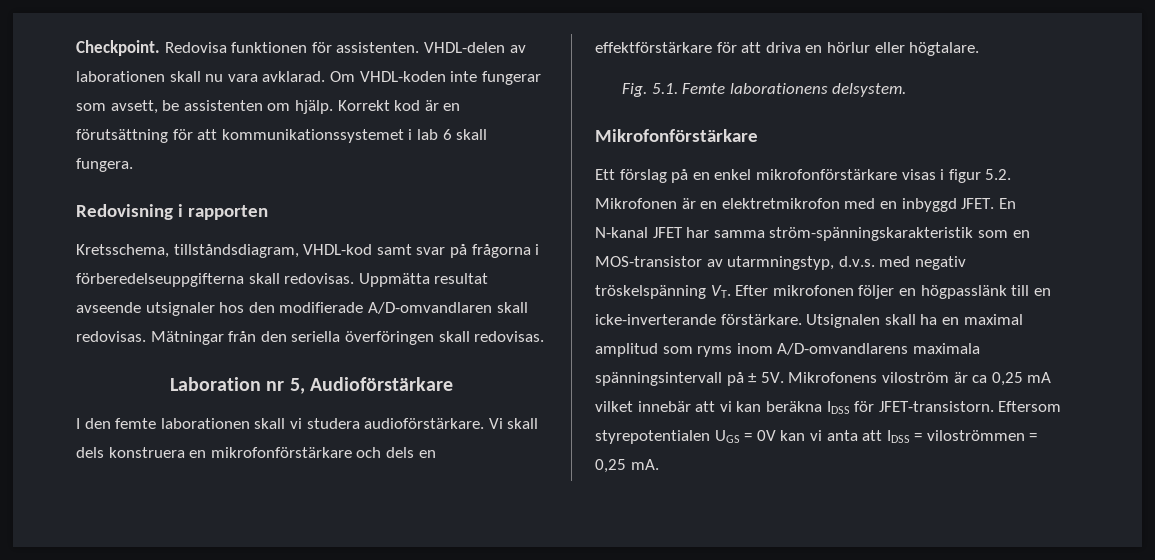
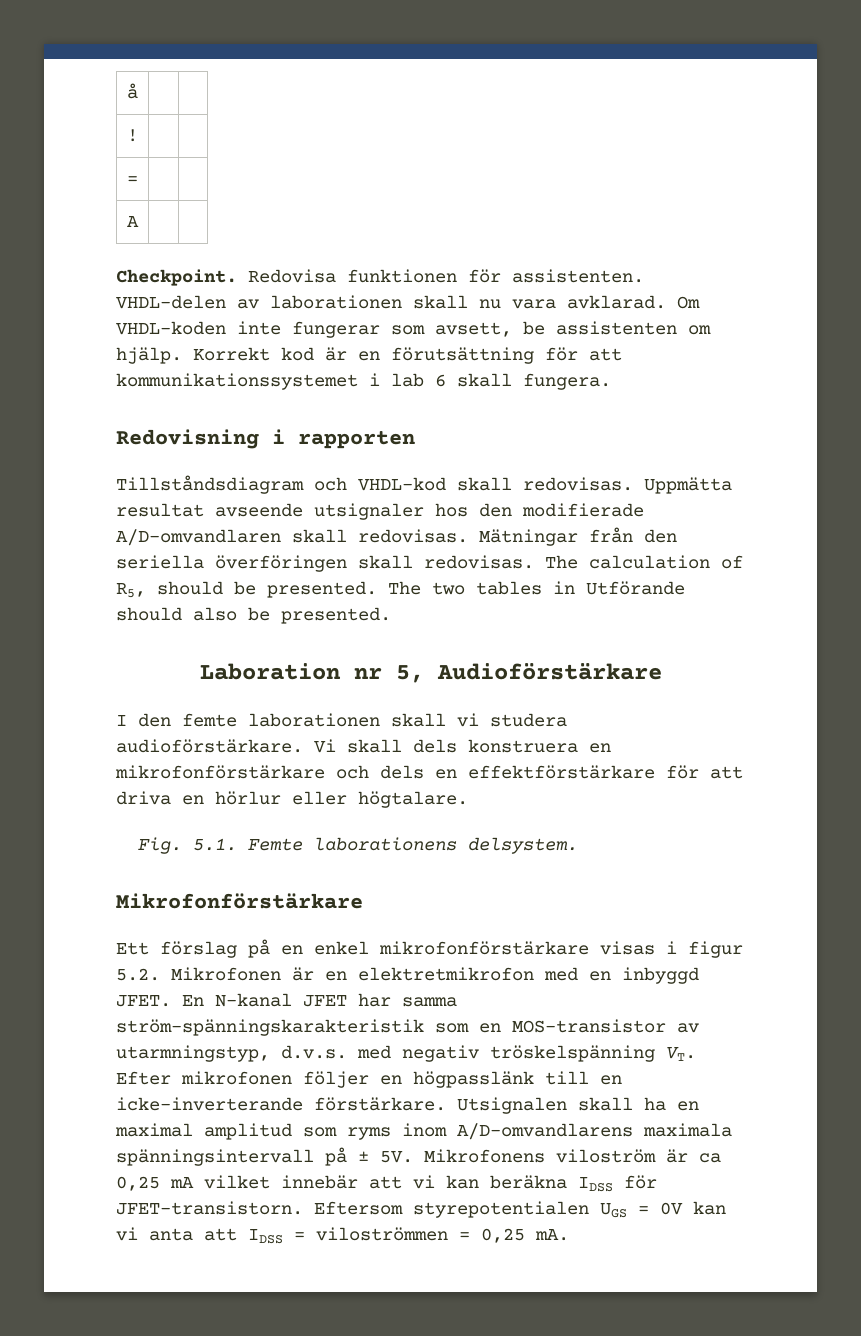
(76, 48) none -> [127,83,138,99] [127,129,138,142] [127,176,138,184] [127,216,139,227] å | | // ! | | // = | | // A | | //
[76,244,540,258] [76,273,244,287] Kretsschema, tillståndsdiagram, VHDL-kod samt svar på frågorna i förberedelseuppgifterna -> [116,475,446,494] Tillståndsdiagram och VHDL-kod
(545, 336) none -> [545,555,743,569] [116,581,685,598] [116,607,391,624] The calculation of R5, should be presented. The two tables in Utförande should also be presented.

